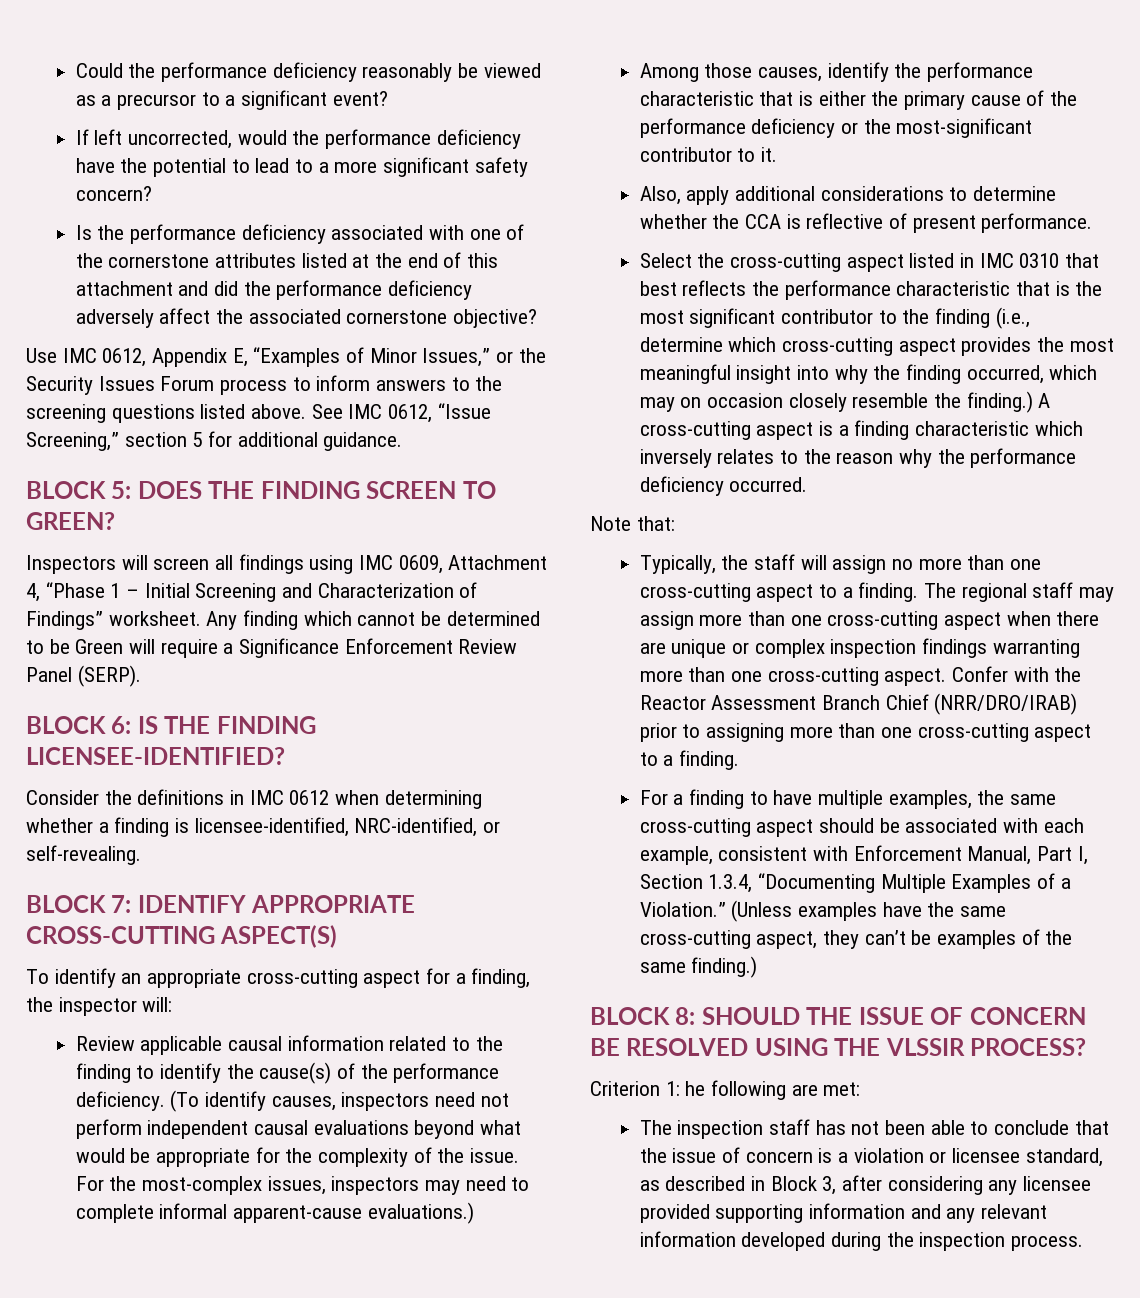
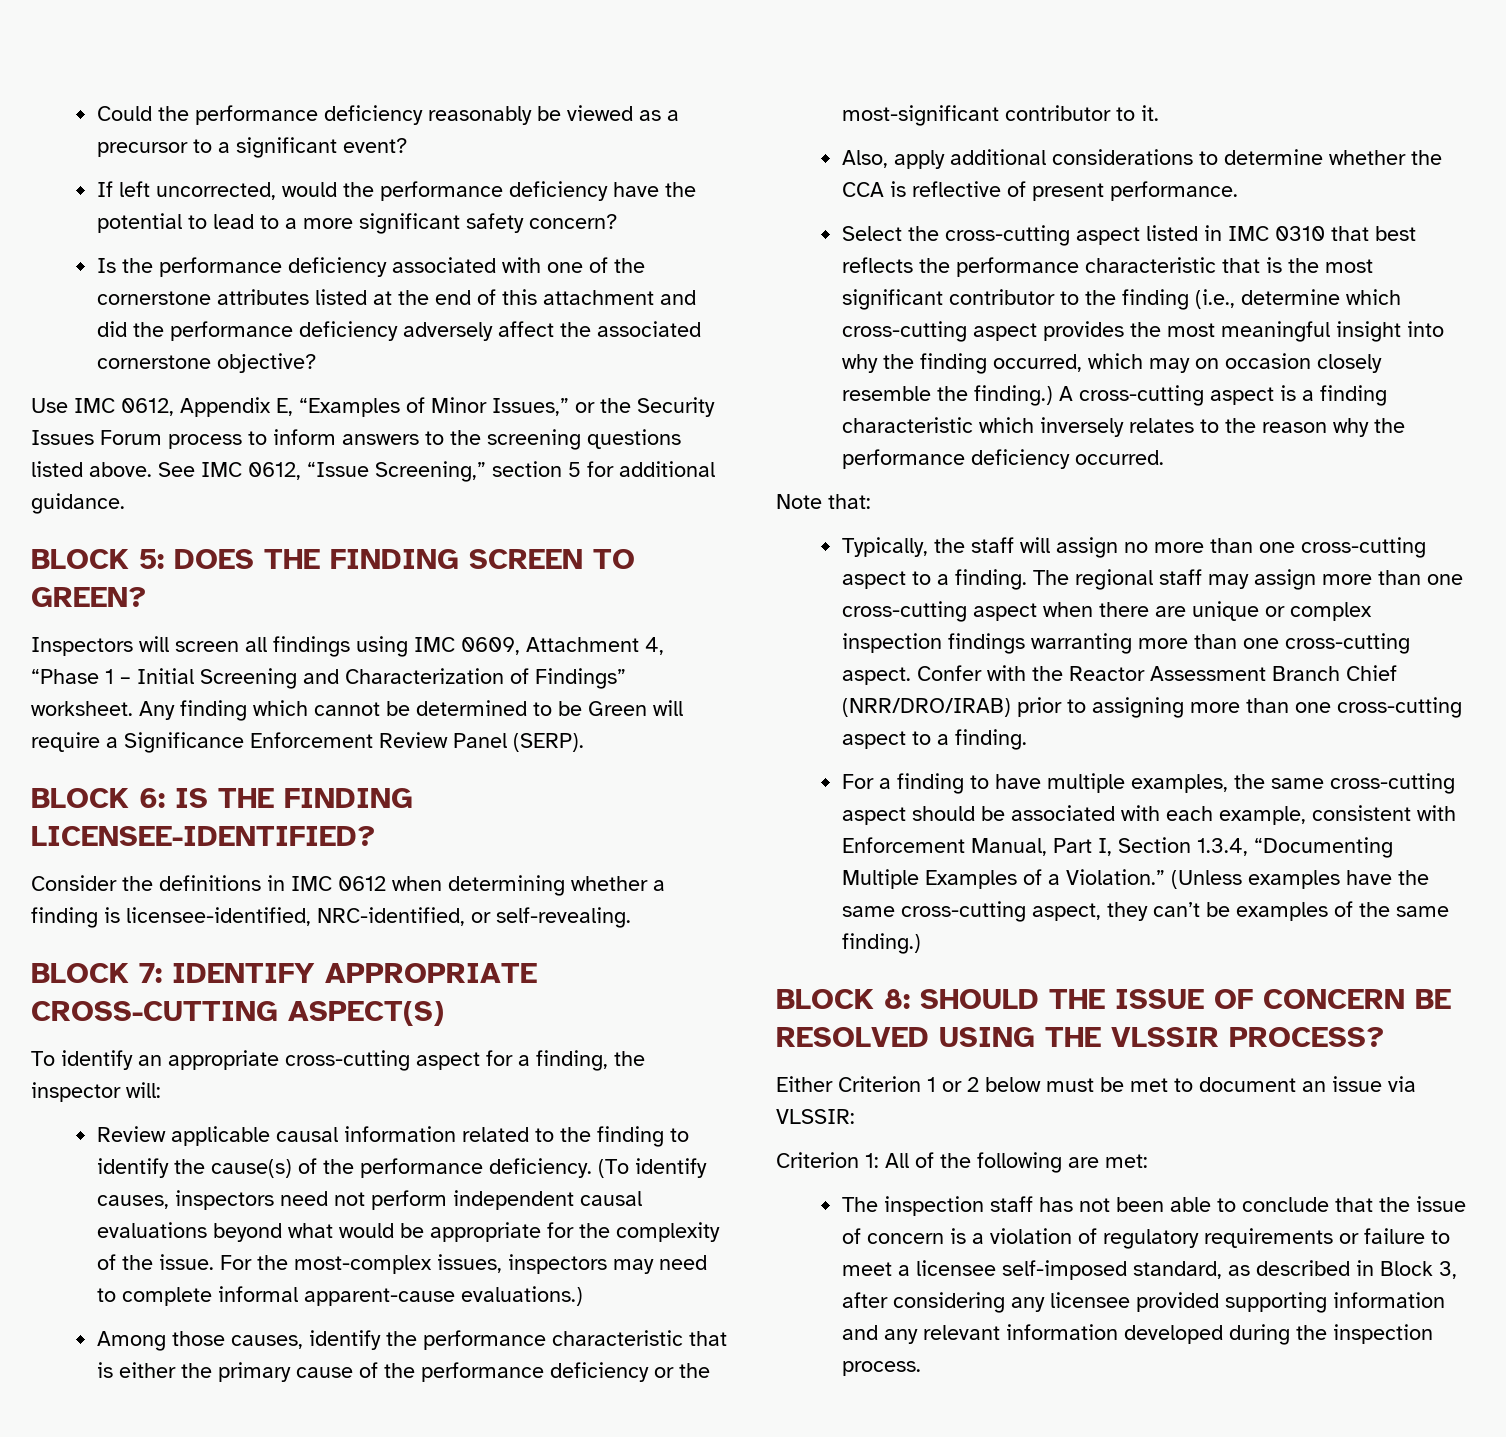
(1087, 1047) none -> [776,1076,1416,1092] [776,1109,855,1124] // Either Criterion 1 or 2 below must be met to document an issue via VLSSIR:
[685,1081,706,1096] he -> [885,1152,971,1168] All of the
[929,1148,1020,1163] or licensee -> [1077,1228,1450,1249] [841,1260,1127,1280] of regulatory requirements or failure to meet a licensee self-imposed

